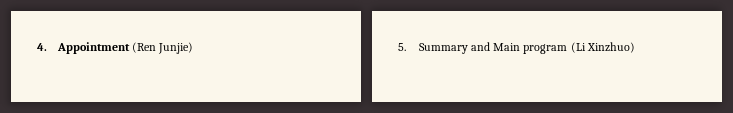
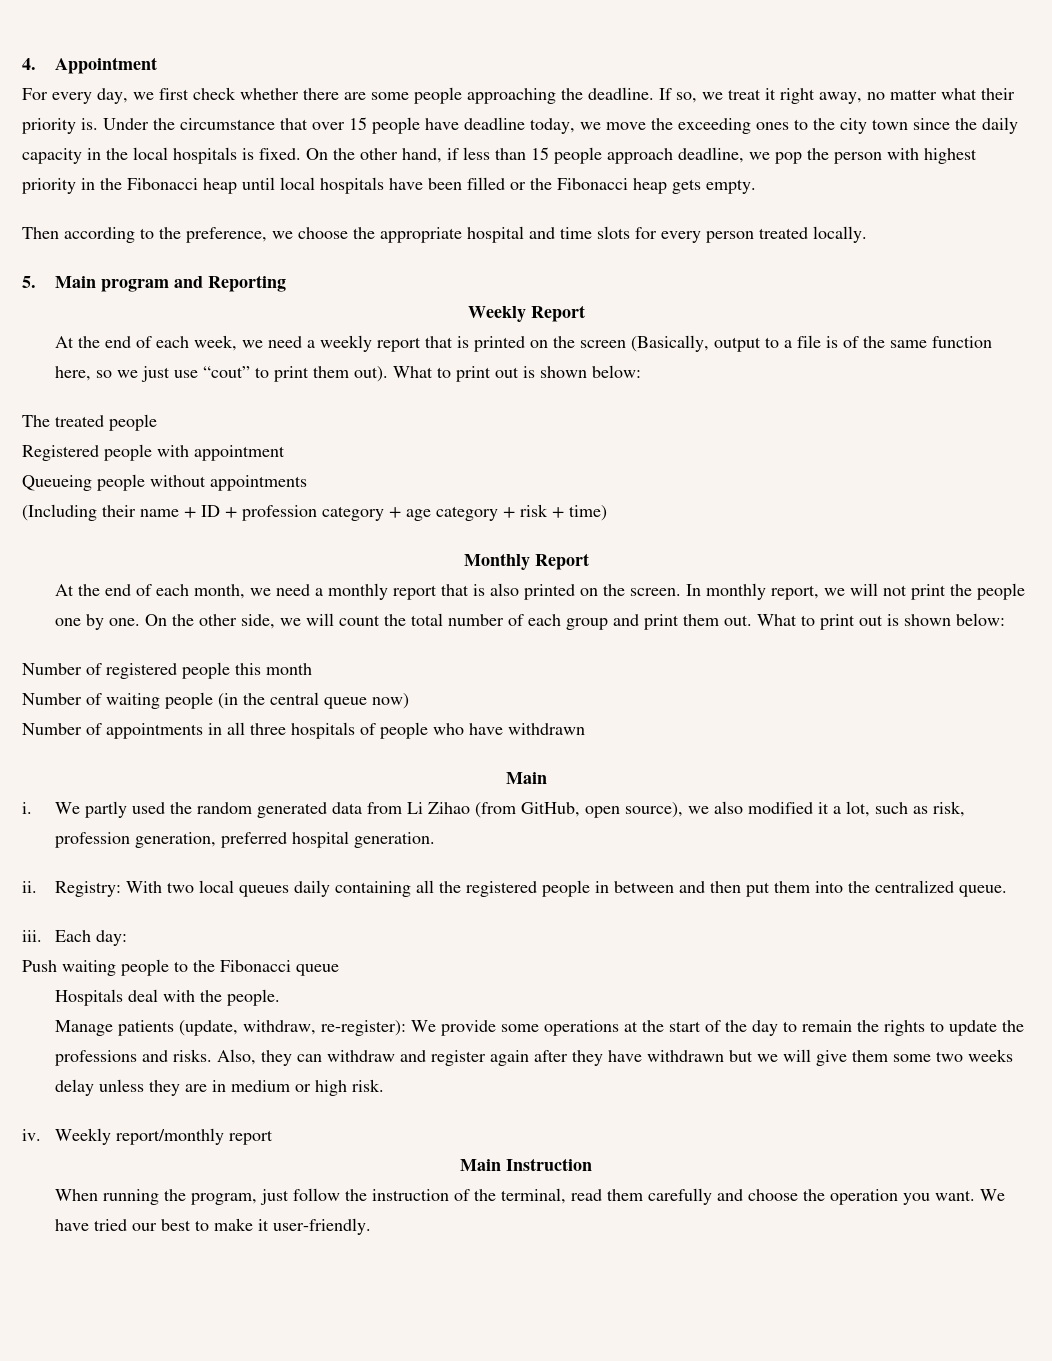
[131,42,194,54] [398,42,635,54] (Ren Junjie) // 5. Summary and Main program (Li Xinzhuo) -> [22,87,1015,104] [22,117,1018,134] [22,147,977,164] [22,177,756,194] [22,226,867,243] [22,275,287,292] [467,305,585,322] [55,335,993,352] [55,365,642,382] [22,414,157,431] [22,444,285,461] [22,474,307,491] [22,504,607,521] [463,553,589,570] [55,583,1026,600] [55,613,1006,630] [22,662,312,679] [22,692,409,709] [22,722,585,739] [505,772,547,784] [22,801,966,818] [55,831,436,848] [22,880,1008,897] [22,930,128,946] [22,959,339,976] [55,989,281,1006] [55,1020,1025,1036] [55,1049,1014,1066] [55,1079,385,1096] [22,1128,274,1145] [460,1158,592,1171] [55,1188,1006,1205] [55,1218,372,1235] // For every day, we first check whether there are some people approaching the deadline. If so, we treat it right away, no matter what their priority is. Under the circumstance that over 15 people have deadline today, we move the exceeding ones to the city town since the daily capacity in the local hospitals is fixed. On the other hand, if less than 15 people approach deadline, we pop the person with highest priority in the Fibonacci heap until local hospitals have been filled or the Fibonacci heap gets empty. // Then according to the preference, we choose the appropriate hospital and time slots for every person treated locally. // 5. Main program and Reporting // Weekly Report // At the end of each week, we need a weekly report that is printed on the screen (Basically, output to a file is of the same function here, so we just use “cout” to print them out). What to print out is shown below: // The treated people // Registered people with appointment // Queueing people without appointments // (Including their name + ID + profession category + age category + risk + time) // Monthly Report // At the end of each month, we need a monthly report that is also printed on the screen. In monthly report, we will not print the people one by one. On the other side, we will count the total number of each group and print them out. What to print out is shown below: // Number of registered people this month // Number of waiting people (in the central queue now) // Number of appointments in all three hospitals of people who have withdrawn // Main // i. We partly used the random generated data from Li Zihao (from GitHub, open source), we also modified it a lot, such as risk, profession generation, preferred hospital generation. // ii. Registry: With two local queues daily containing all the registered people in between and then put them into the centralized queue. // iii. Each day: // Push waiting people to the Fibonacci queue // Hospitals deal with the people. // Manage patients (update, withdraw, re-register): We provide some operations at the start of the day to remain the rights to update the professions and risks. Also, they can withdraw and register again after they have withdrawn but we will give them some two weeks delay unless they are in medium or high risk. // iv. Weekly report/monthly report // Main Instruction // When running the program, just follow the instruction of the terminal, read them carefully and choose the operation you want. We have tried our best to make it user-friendly.

